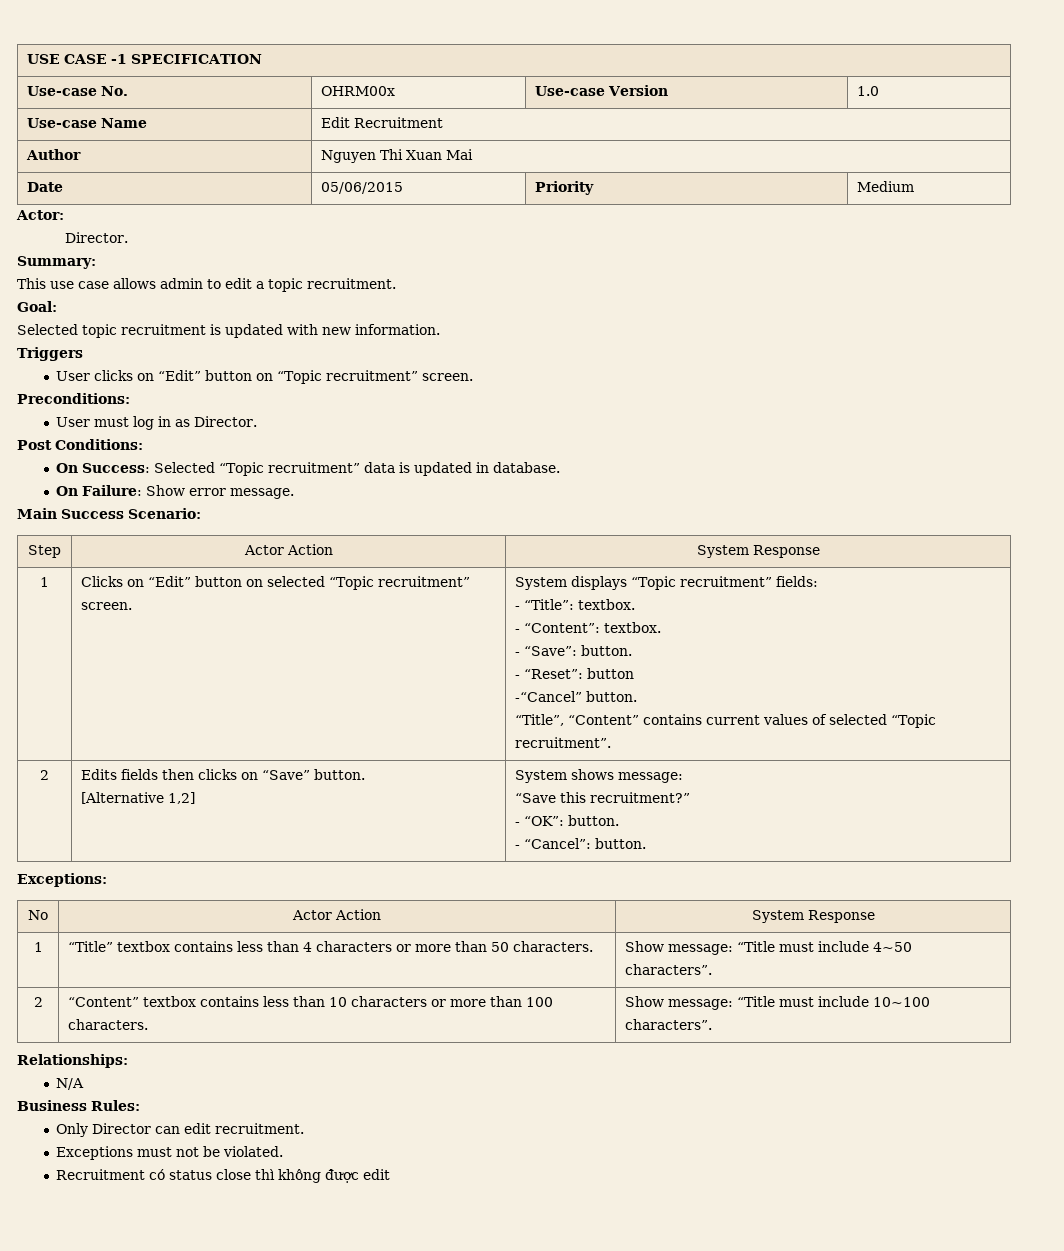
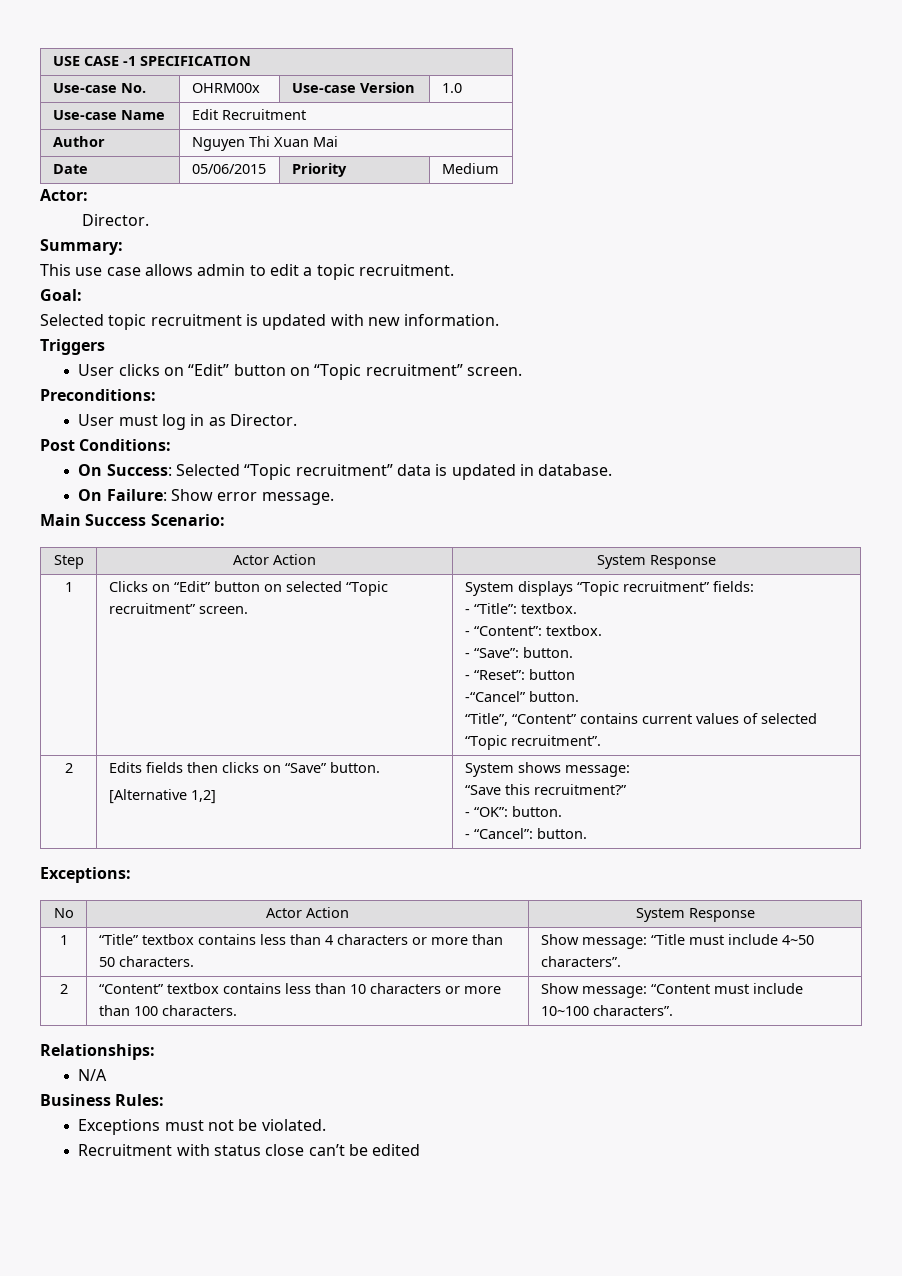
[737,996,776,1007] “Title -> [650,984,710,994] “Content
[56,1123,305,1137] // Only Director can edit recruitment. -> (165, 1100) none
[149,1169,166,1180] có -> [176,1144,210,1156] with
[255,1169,391,1183] thì không được edit -> [308,1144,421,1156] can’t be edited

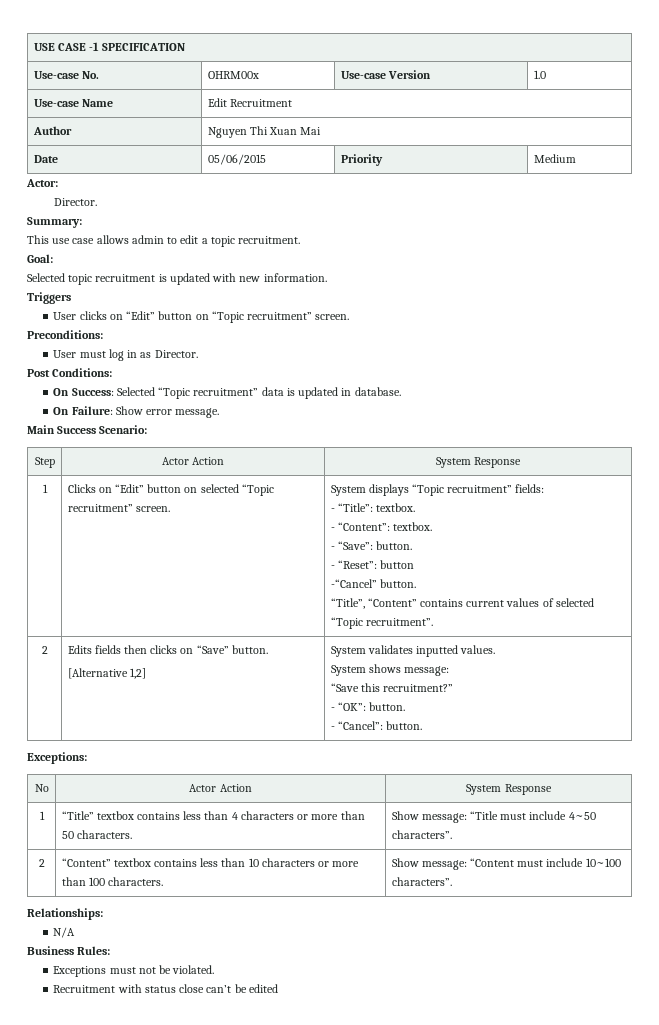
(514, 770) none -> [367,645,496,657] [330,665,366,676] validates inputted values. // System

